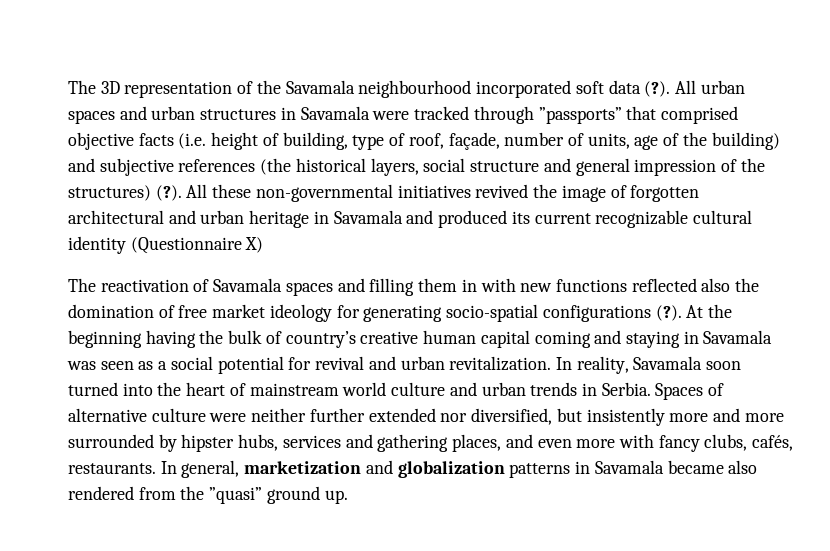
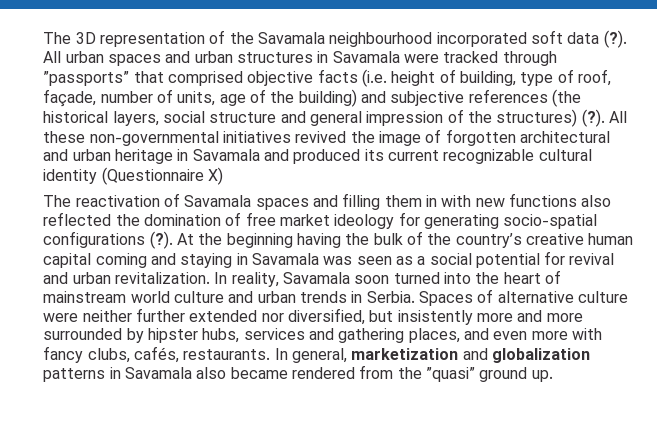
[631,278,731,292] reflected also -> [581,195,612,207] [43,212,112,226] also reflected
(282, 337) none -> [427,233,452,245] the
[667,460,758,474] became also -> [196,367,288,379] also became

